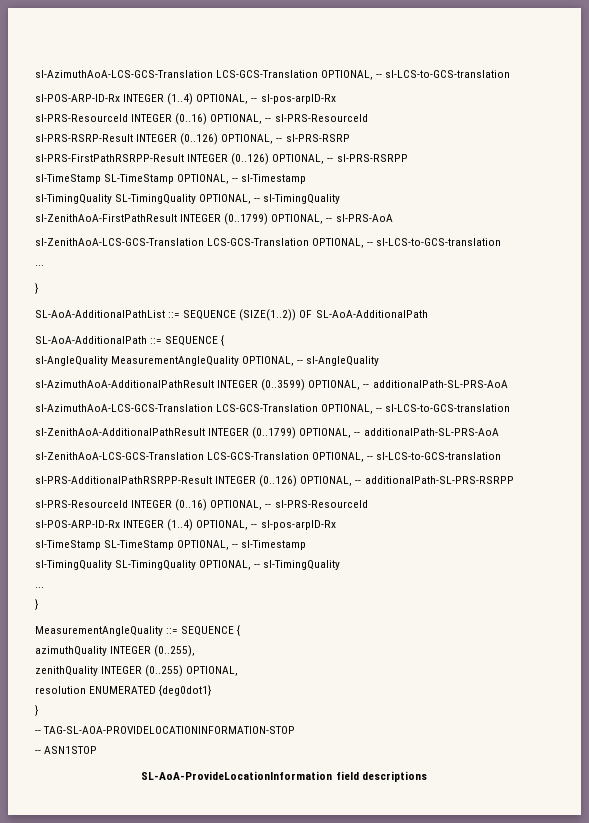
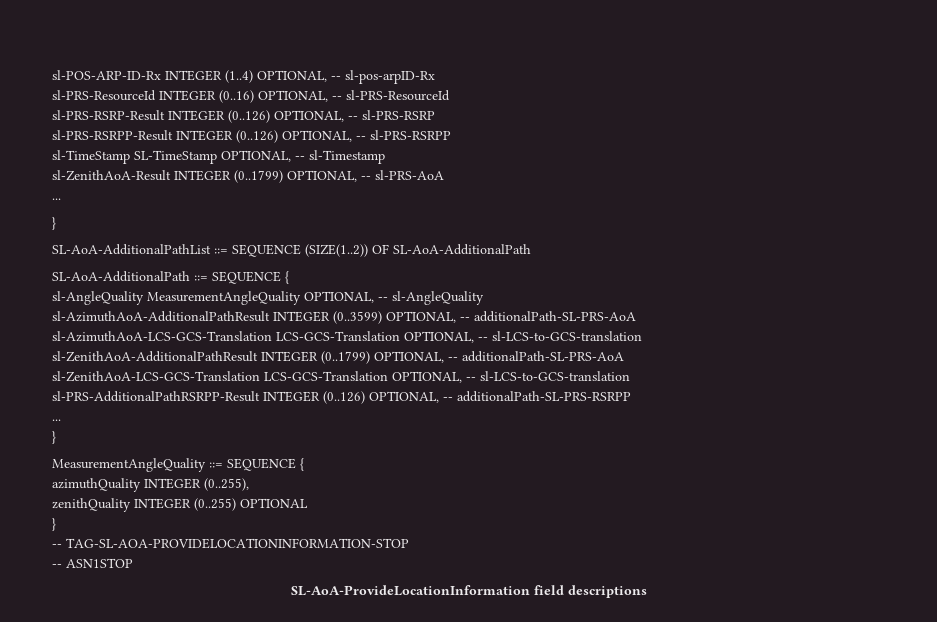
[35,70,511,80] sl-AzimuthAoA-LCS-GCS-Translation LCS-GCS-Translation OPTIONAL, -- sl-LCS-to-GCS-translation // -> (52, 75) none
[35,154,184,162] sl-PRS-FirstPathRSRPP-Result -> [52,130,173,141] sl-PRS-RSRPP-Result
[35,194,341,204] [35,214,177,222] sl-TimingQuality SL-TimingQuality OPTIONAL, -- sl-TimingQuality // sl-ZenithAoA-FirstPathResult -> [52,170,171,181] sl-ZenithAoA-Result
[35,238,502,248] // sl-ZenithAoA-LCS-GCS-Translation LCS-GCS-Translation OPTIONAL, -- sl-LCS-to-GCS-translation -> (444, 175) none
[35,499,368,511] [35,519,336,531] [35,540,307,550] [35,560,341,570] // sl-PRS-ResourceId INTEGER (0..16) OPTIONAL, -- sl-PRS-ResourceId // sl-POS-ARP-ID-Rx INTEGER (1..4) OPTIONAL, -- sl-pos-arpID-Rx // sl-TimeStamp SL-TimeStamp OPTIONAL, -- sl-Timestamp // sl-TimingQuality SL-TimingQuality OPTIONAL, -- sl-TimingQuality -> (631, 396) none
[186,666,239,676] [35,685,212,696] OPTIONAL, // resolution ENUMERATED {deg0dot1} -> [240,498,308,508] OPTIONAL

